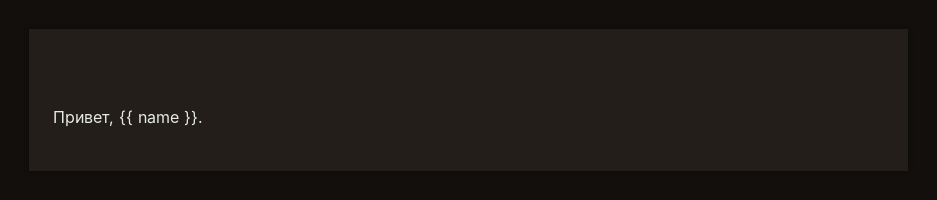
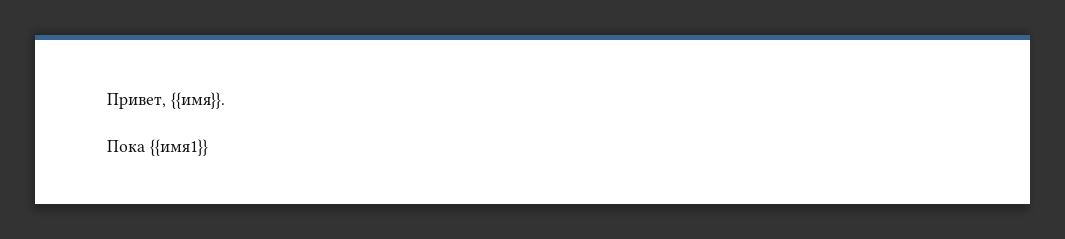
[119,110,203,126] {{ name }}. -> [170,92,225,109] [107,139,208,156] {{имя}}. // Пока {{имя1}}

